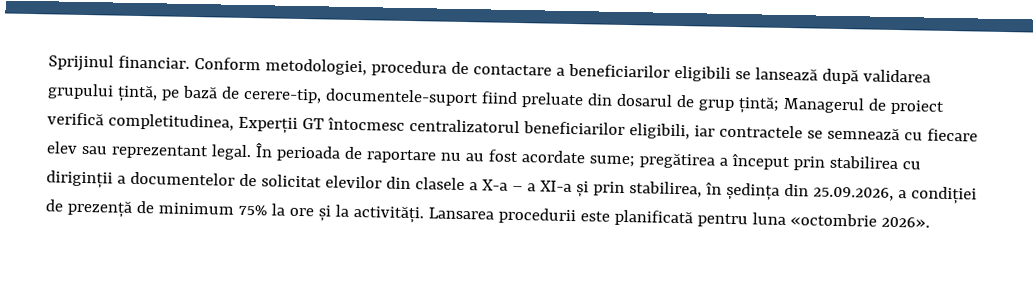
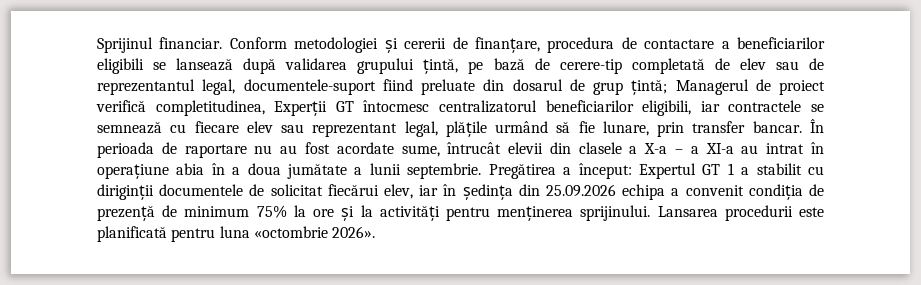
[264,58,367,76] metodologiei, -> [294,37,540,53] metodologiei și cererii de finanțare,
[242,87,322,104] cerere-tip, -> [559,58,825,74] [97,79,236,95] cerere-tip completată de elev sau de reprezentantul legal,
[210,144,252,161] legal. -> [404,121,802,137] legal, plățile urmând să fie lunare, prin transfer bancar.
[588,152,921,171] [46,170,382,189] sume; pregătirea a început prin stabilirea cu diriginții a documentelor de solicitat elevilor -> [401,142,544,157] sume, întrucât elevii
[575,181,977,205] și prin stabilirea, în ședința din 25.09.2026, a condiției -> [741,142,824,154] [97,163,824,179] [97,184,803,200] au intrat în operațiune abia în a doua jumătate a lunii septembrie. Pregătirea a început: Expertul GT 1 a stabilit cu diriginții documentele de solicitat fiecărui elev, iar în ședința din 25.09.2026 echipa a convenit condiția
[352,204,424,224] activități. -> [379,205,651,221] activități pentru menținerea sprijinului.

